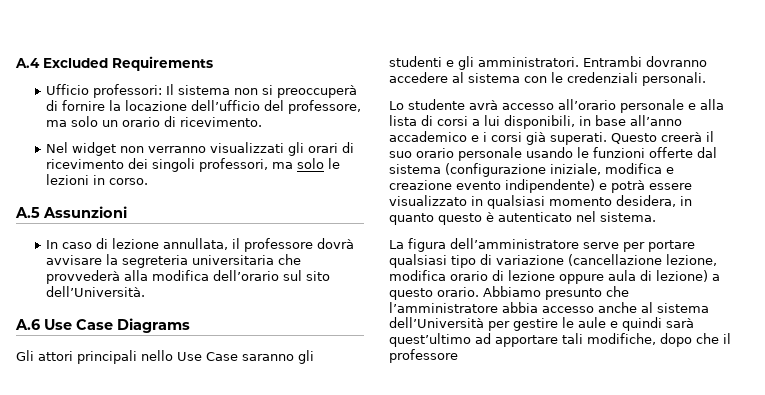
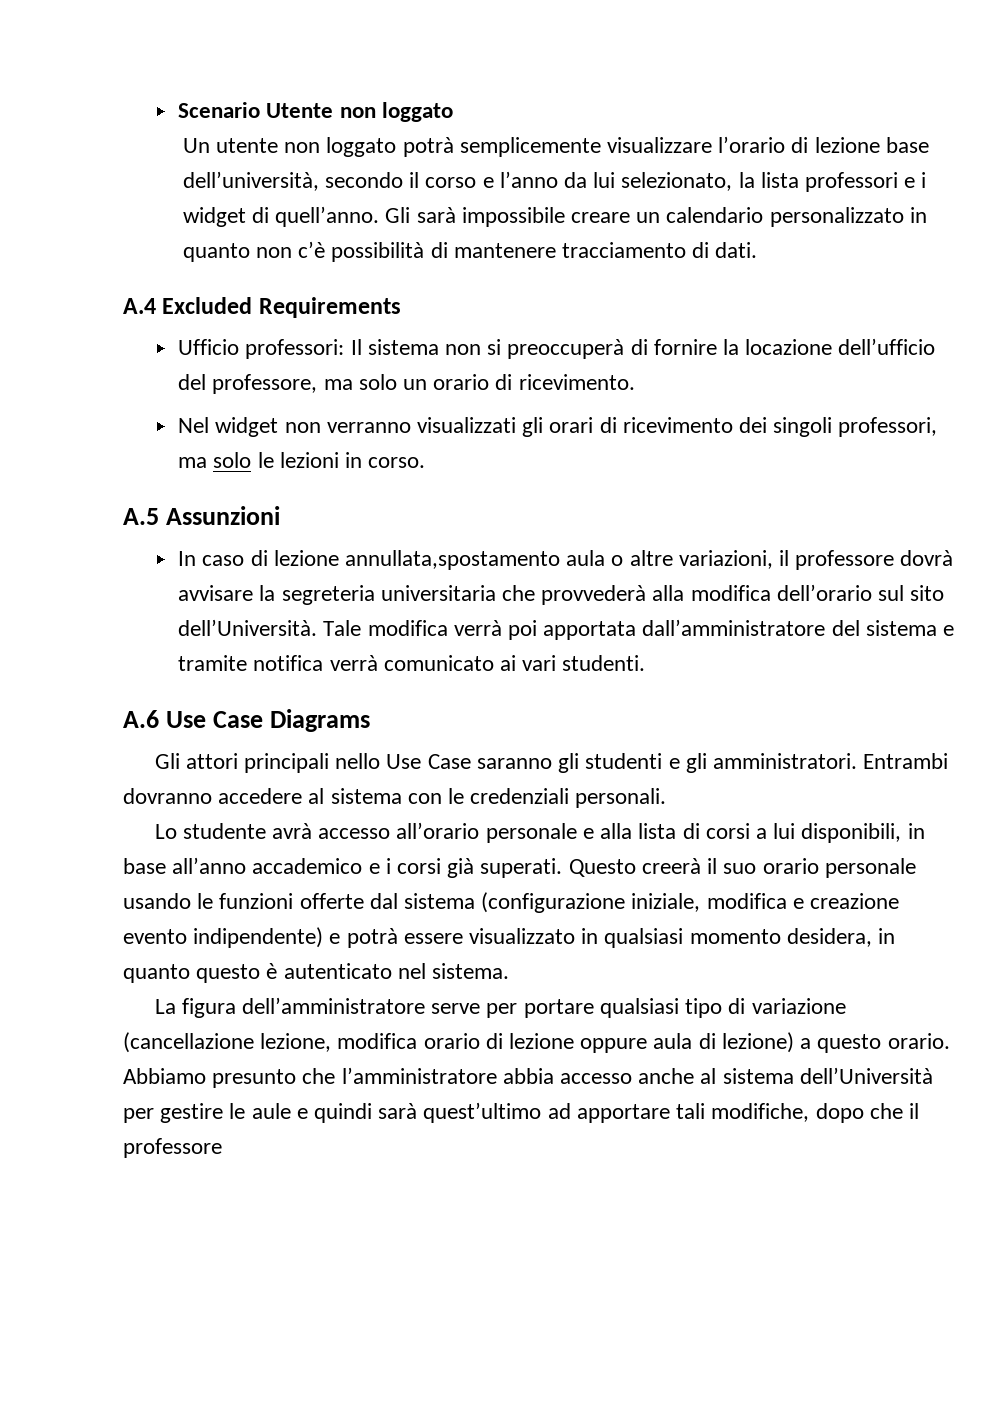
(15, 63) none -> [178,102,453,122] [182,136,929,157] [182,171,927,192] [182,206,927,227] [182,241,758,262] Scenario Utente non loggato // Un utente non loggato potrà semplicemente visualizzare l’orario di lezione base dell’università, secondo il corso e l’anno da lui selezionato, la lista professori e i widget di quell’anno. Gli sarà impossibile creare un calendario personalizzato in quanto non c’è possibilità di mantenere tracciamento di dati. //
[162,238,228,250] annullata, -> [344,550,773,570] annullata,spostamento aula o altre variazioni,
(145, 291) none -> [323,619,955,640] [178,655,646,671] Tale modifica verrà poi apportata dall’amministratore del sistema e tramite notifica verrà comunicato ai vari studenti.

